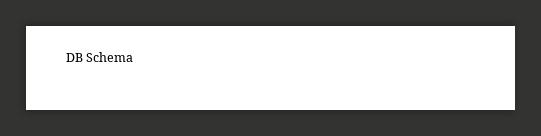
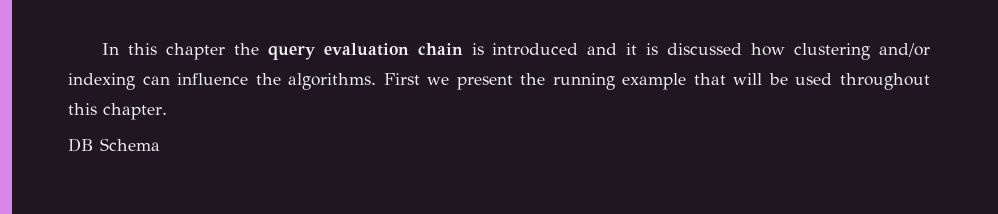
(66, 57) none -> [101,43,931,60] [68,73,930,90] [68,103,167,120] In this chapter the query evaluation chain is introduced and it is discussed how clustering and/or indexing can influence the algorithms. First we present the running example that will be used throughout this chapter. //

